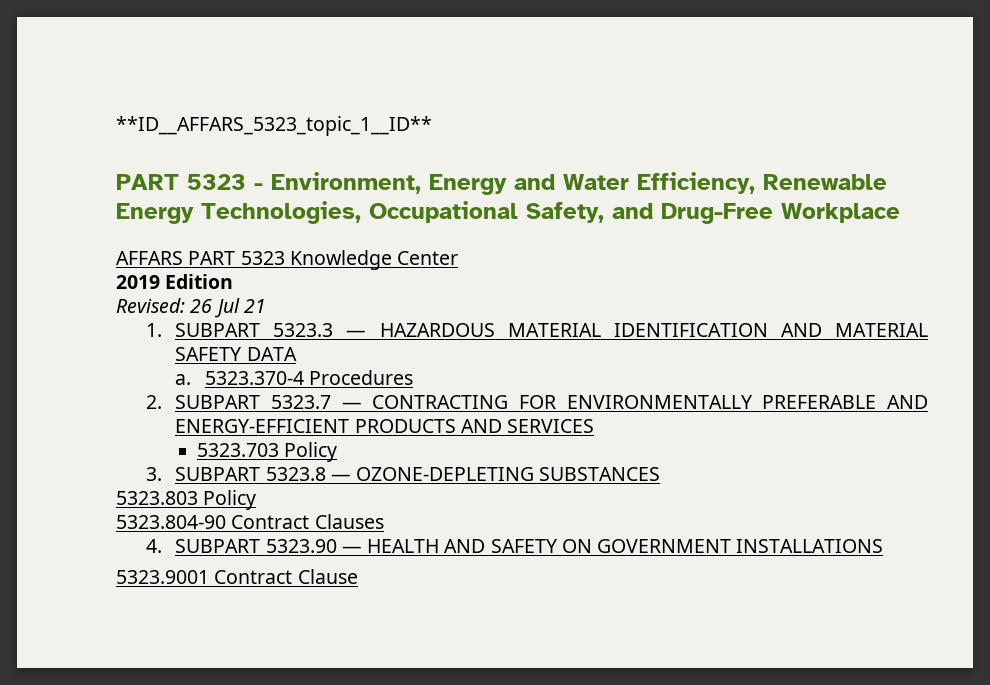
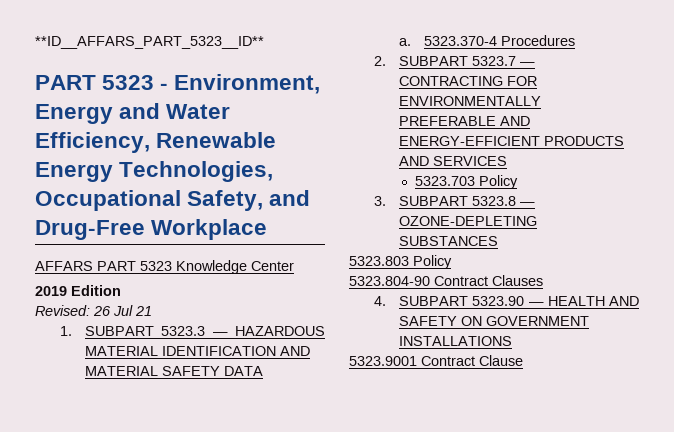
[116,116,432,136] **ID__AFFARS_5323_topic_1__ID** -> [35,36,264,49] **ID__AFFARS_PART_5323__ID**

